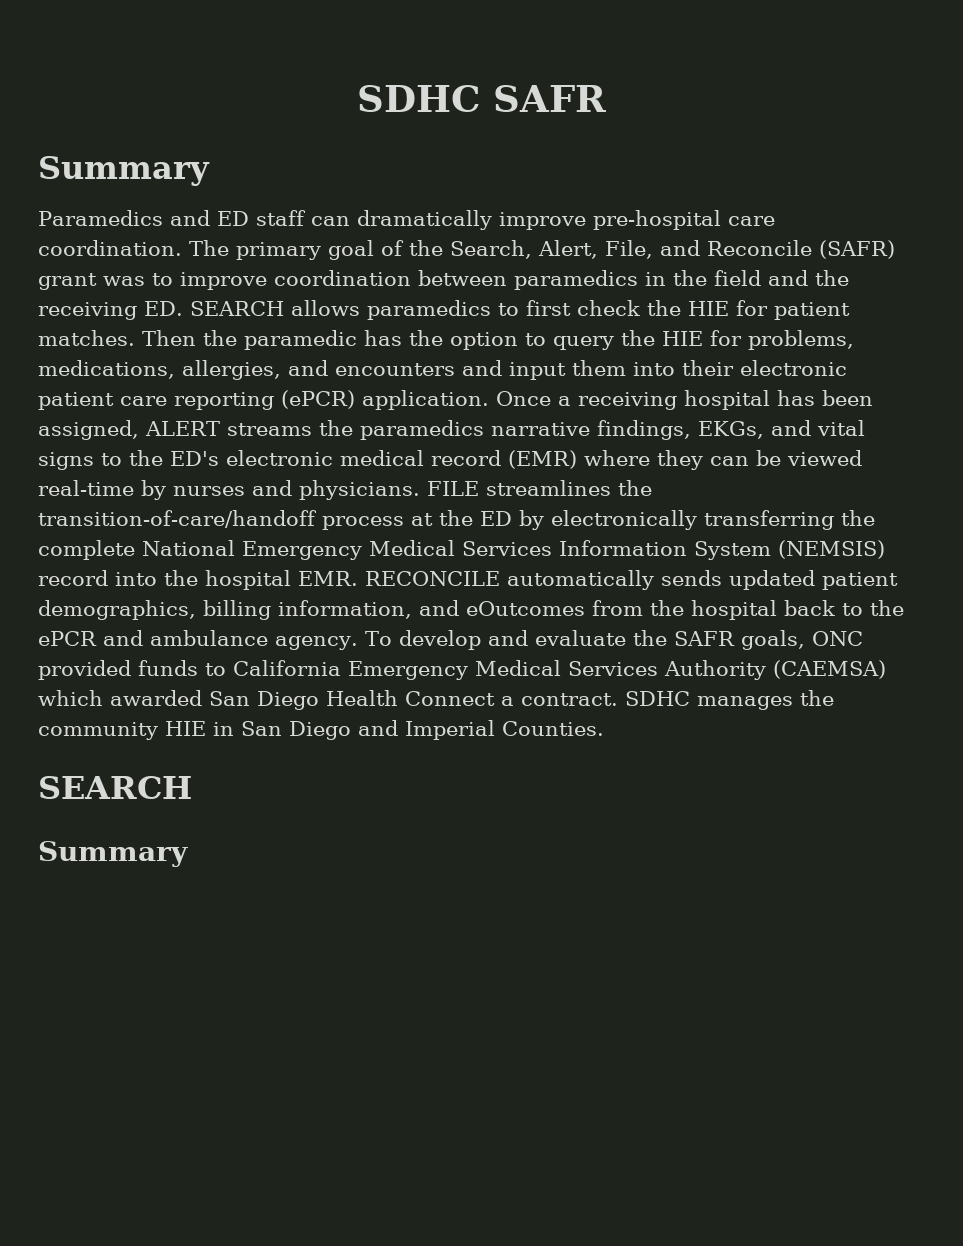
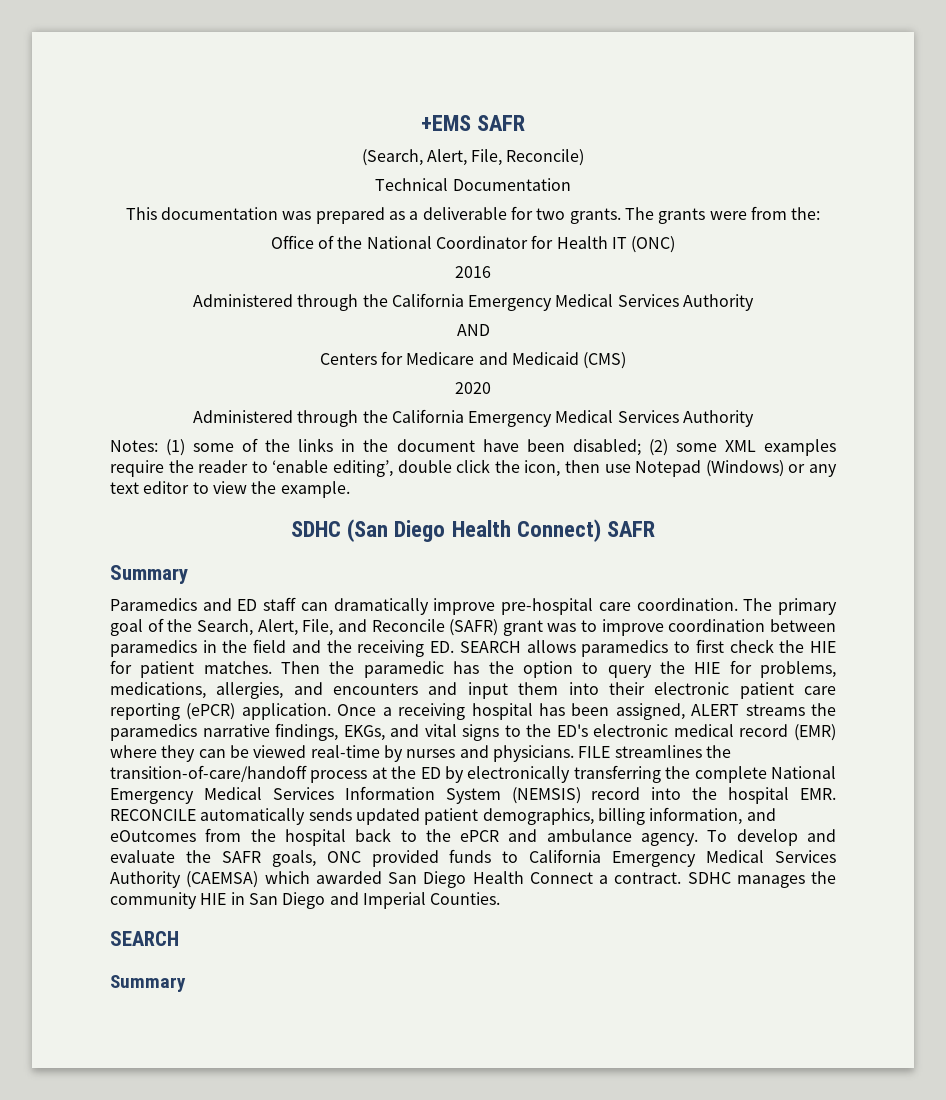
[357,85,480,112] SDHC -> [420,115,526,131] [361,149,585,166] [375,178,571,191] [125,206,821,224] [270,235,676,253] [455,266,491,278] [192,293,755,311] [456,324,490,336] [319,351,627,369] [455,382,491,394] [192,409,755,427] [110,438,837,456] [110,459,838,477] [110,481,350,498] [291,519,601,542] +EMS SAFR // (Search, Alert, File, Reconcile) // Technical Documentation // This documentation was prepared as a deliverable for two grants. The grants were from the: // Office of the National Coordinator for Health IT (ONC) // 2016 // Administered through the California Emergency Medical Services Authority // AND // Centers for Medicare and Medicaid (CMS) // 2020 // Administered through the California Emergency Medical Services Authority // Notes: (1) some of the links in the document have been disabled; (2) some XML examples require the reader to ‘enable editing’, double click the icon, then use Notepad (Windows) or any text editor to view the example. // SDHC (San Diego Health Connect)

